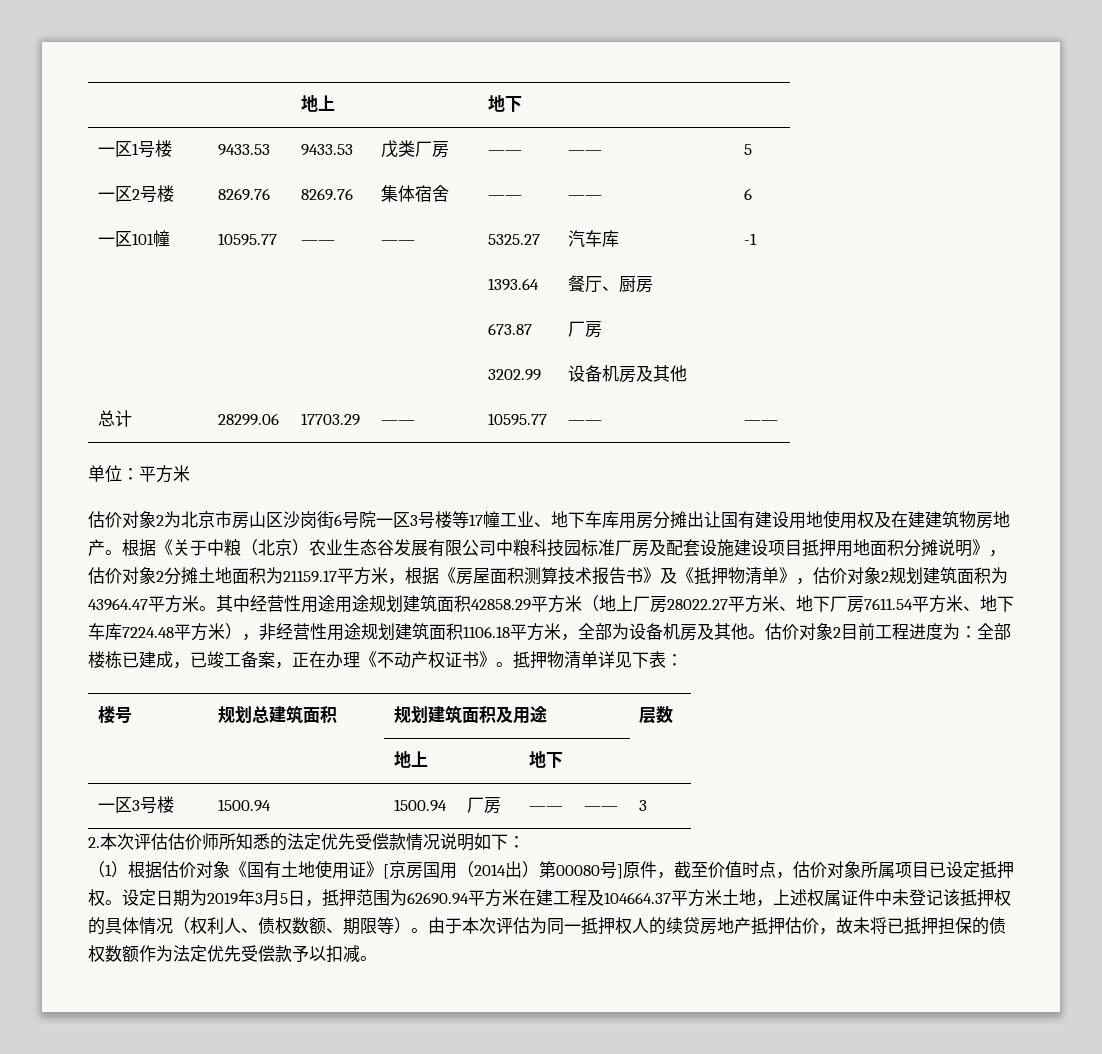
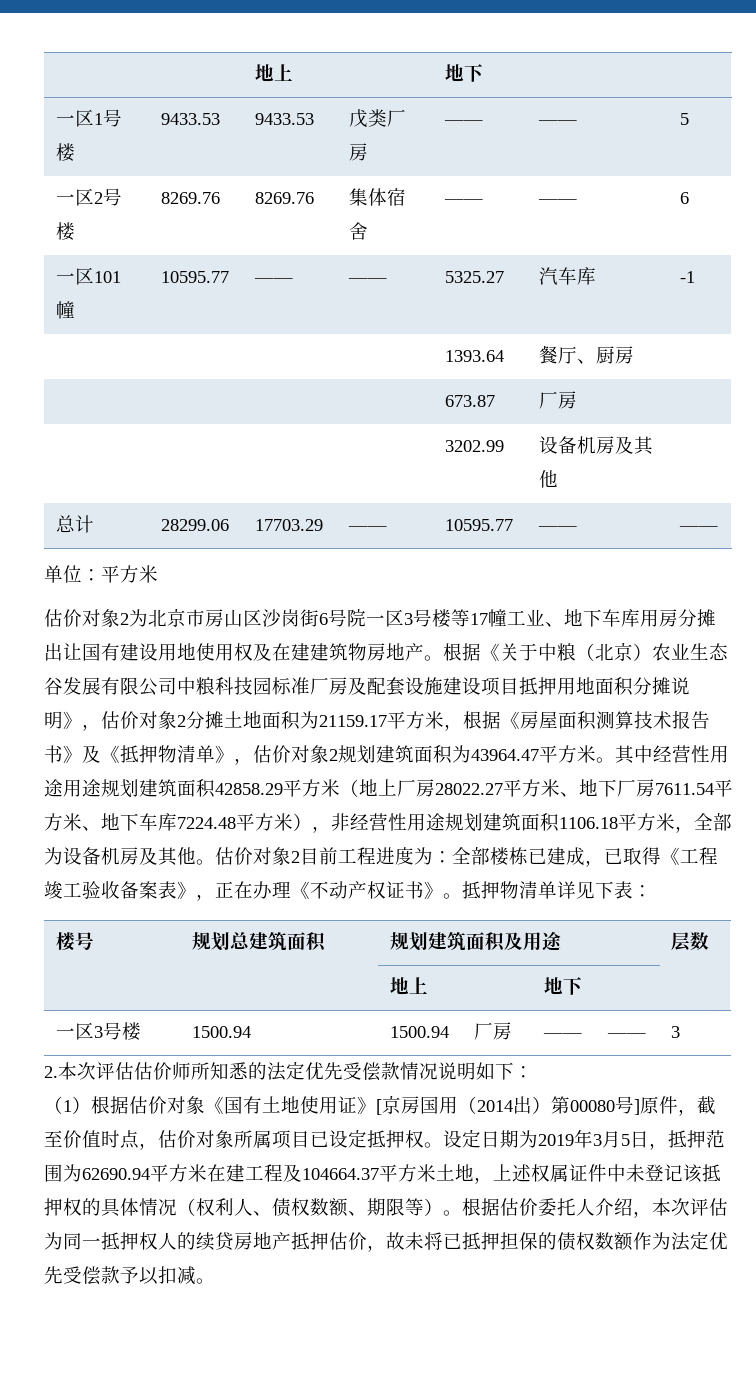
[207,651,275,668] 竣工备案 -> [623,847,718,865] [44,881,196,899] 取得《工程竣工验收备案表》
[428,917,462,934] 由于 -> [462,1198,652,1218] 根据估价委托人介绍，

